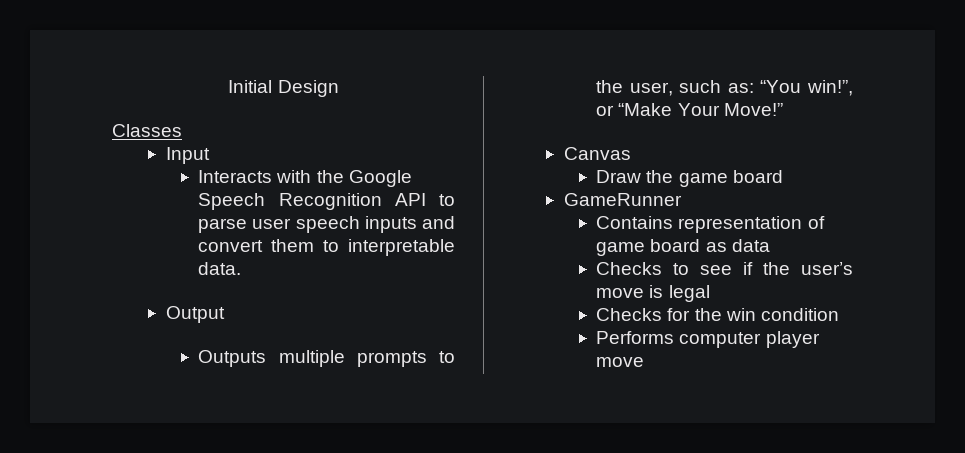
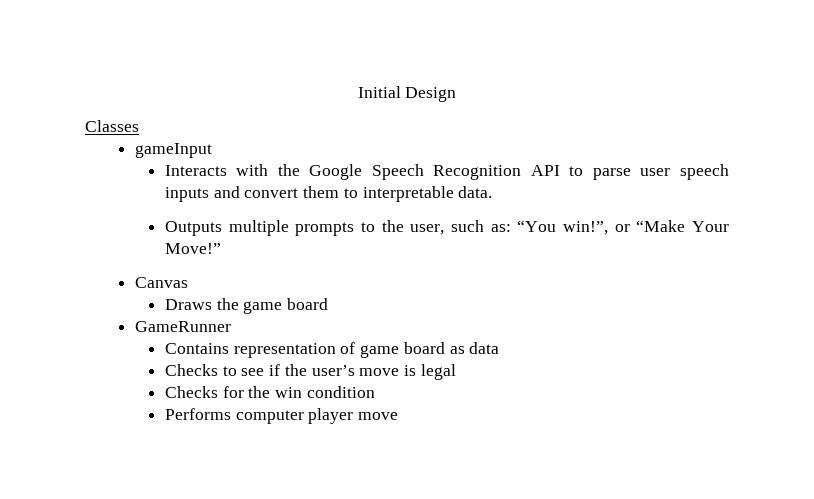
[165,147,210,164] Input -> [134,143,212,158] gameInput
[165,306,225,323] // Output -> (493, 192) none
[596,170,642,183] Draw -> [164,299,212,310] Draws

